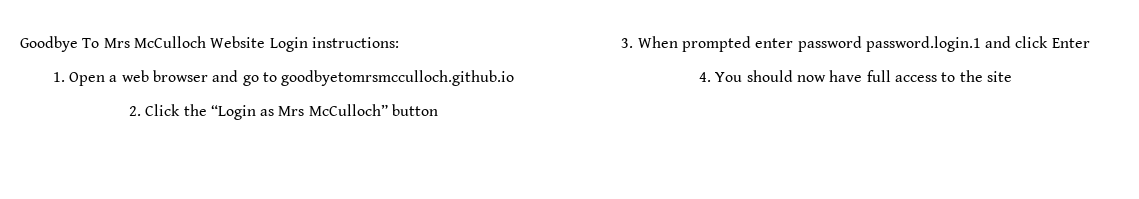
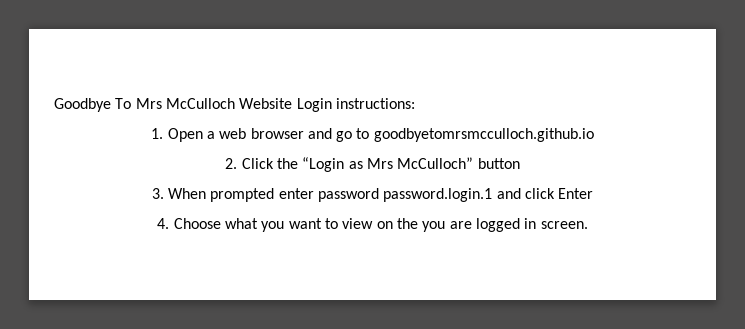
[715,70,1012,82] You should now have full access to the site -> [173,218,588,232] Choose what you want to view on the you are logged in screen.

